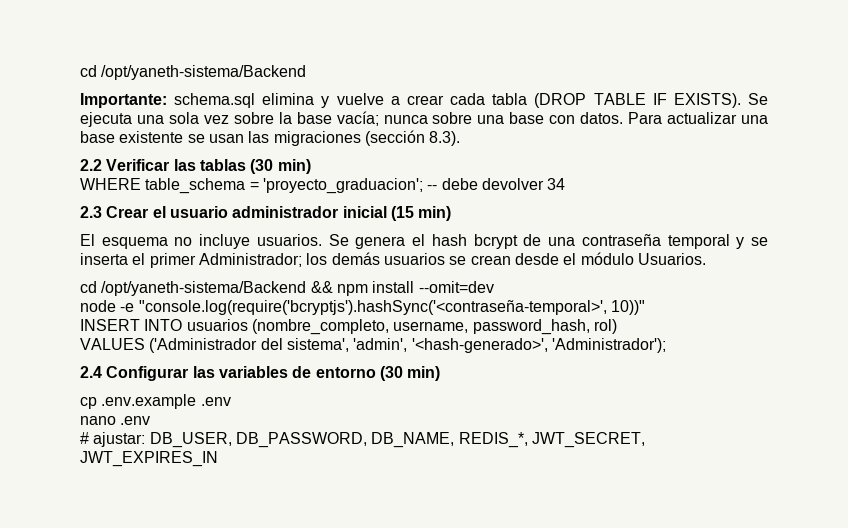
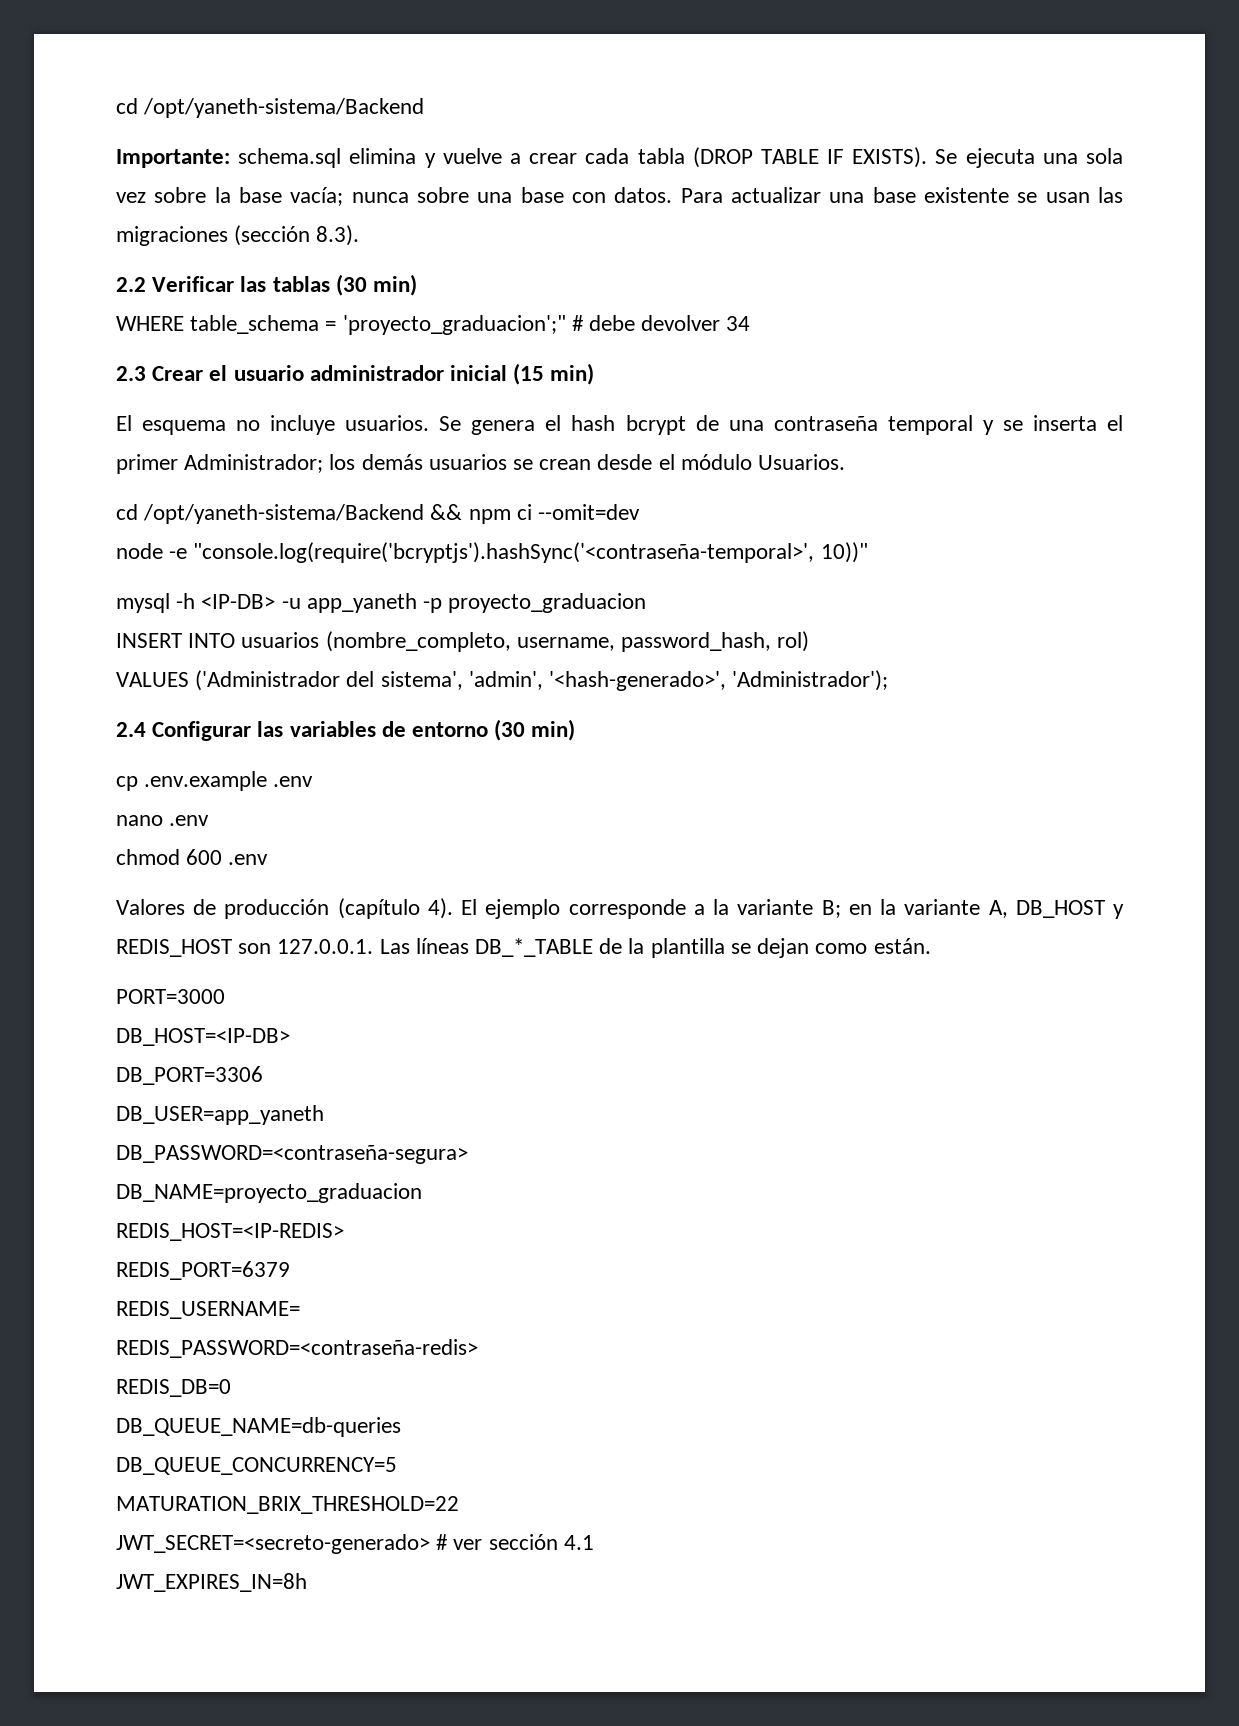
[262,178,438,194] 'proyecto_graduacion'; -- -> [342,315,584,335] 'proyecto_graduacion';" #
[372,281,415,293] install -> [516,504,532,520] ci
(645, 307) none -> [116,593,647,613] // mysql -h <IP-DB> -u app_yaneth -p proyecto_graduacion
[80,432,645,448] [80,451,218,467] # ajustar: DB_USER, DB_PASSWORD, DB_NAME, REDIS_*, JWT_SECRET, JWT_EXPIRES_IN -> [116,849,269,865] [116,898,1125,919] [116,938,931,958] [116,989,225,1004] [116,1028,290,1046] [116,1066,263,1085] [116,1105,324,1125] [116,1145,468,1164] [116,1183,422,1203] [116,1223,344,1241] [116,1261,290,1280] [116,1301,300,1319] [116,1339,478,1358] [116,1379,231,1397] [116,1417,401,1437] [116,1457,397,1475] [116,1496,459,1514] [116,1534,594,1554] [116,1573,307,1592] chmod 600 .env // Valores de producción (capítulo 4). El ejemplo corresponde a la variante B; en la variante A, DB_HOST y REDIS_HOST son 127.0.0.1. Las líneas DB_*_TABLE de la plantilla se dejan como están. // PORT=3000 // DB_HOST=<IP-DB> // DB_PORT=3306 // DB_USER=app_yaneth // DB_PASSWORD=<contraseña-segura> // DB_NAME=proyecto_graduacion // REDIS_HOST=<IP-REDIS> // REDIS_PORT=6379 // REDIS_USERNAME= // REDIS_PASSWORD=<contraseña-redis> // REDIS_DB=0 // DB_QUEUE_NAME=db-queries // DB_QUEUE_CONCURRENCY=5 // MATURATION_BRIX_THRESHOLD=22 // JWT_SECRET=<secreto-generado> # ver sección 4.1 // JWT_EXPIRES_IN=8h

